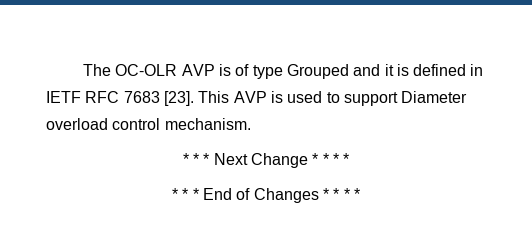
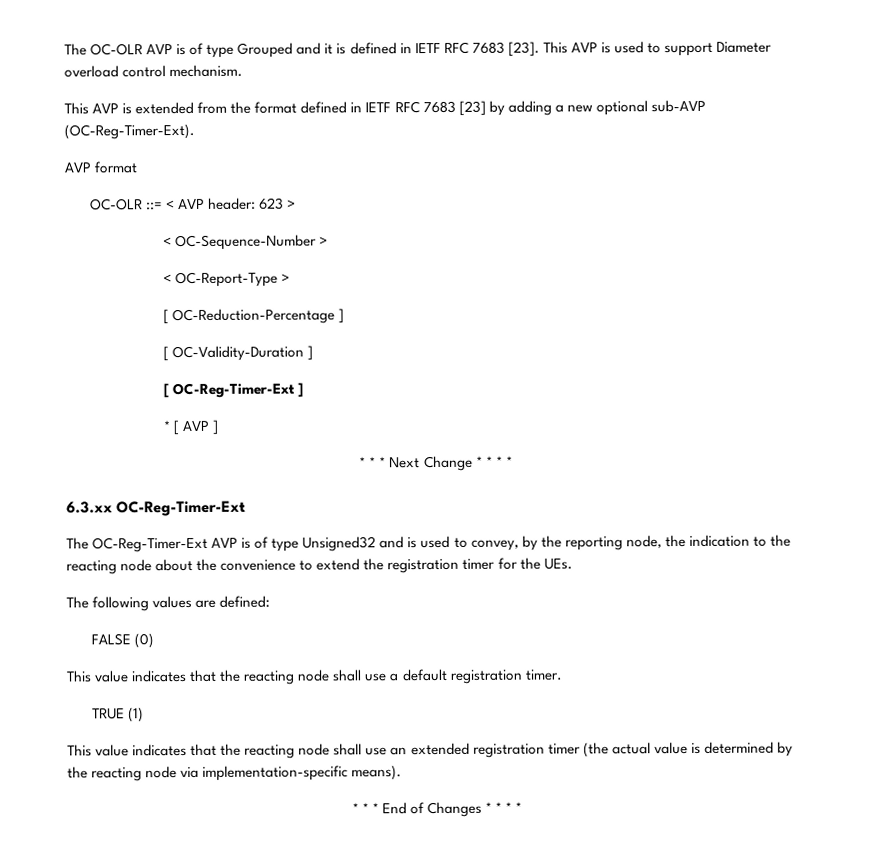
(251, 124) none -> [64,99,706,116] [64,123,195,140] [64,161,138,174] [89,197,296,211] [163,234,329,251] [163,271,291,288] [163,308,345,325] [163,345,314,362] [163,382,304,399] [163,419,220,436] // This AVP is extended from the format defined in IETF RFC 7683 [23] by adding a new optional sub-AVP (OC-Reg-Timer-Ext). // AVP format // OC-OLR ::= < AVP header: 623 > // < OC-Sequence-Number > // < OC-Report-Type > // [ OC-Reduction-Percentage ] // [ OC-Validity-Duration ] // [ OC-Reg-Timer-Ext ] // * [ AVP ]
(350, 159) none -> [66,500,247,517] [66,534,791,553] [66,557,573,575] [66,595,271,612] [90,633,154,649] [66,668,563,685] [91,707,144,723] [67,741,793,759] [67,765,403,782] // 6.3.xx OC-Reg-Timer-Ext // The OC-Reg-Timer-Ext AVP is of type Unsigned32 and is used to convey, by the reporting node, the indication to the reacting node about the convenience to extend the registration timer for the UEs. // The following values are defined: // FALSE (0) // This value indicates that the reacting node shall use a default registration timer. // TRUE (1) // This value indicates that the reacting node shall use an extended registration timer (the actual value is determined by the reacting node via implementation-specific means).

